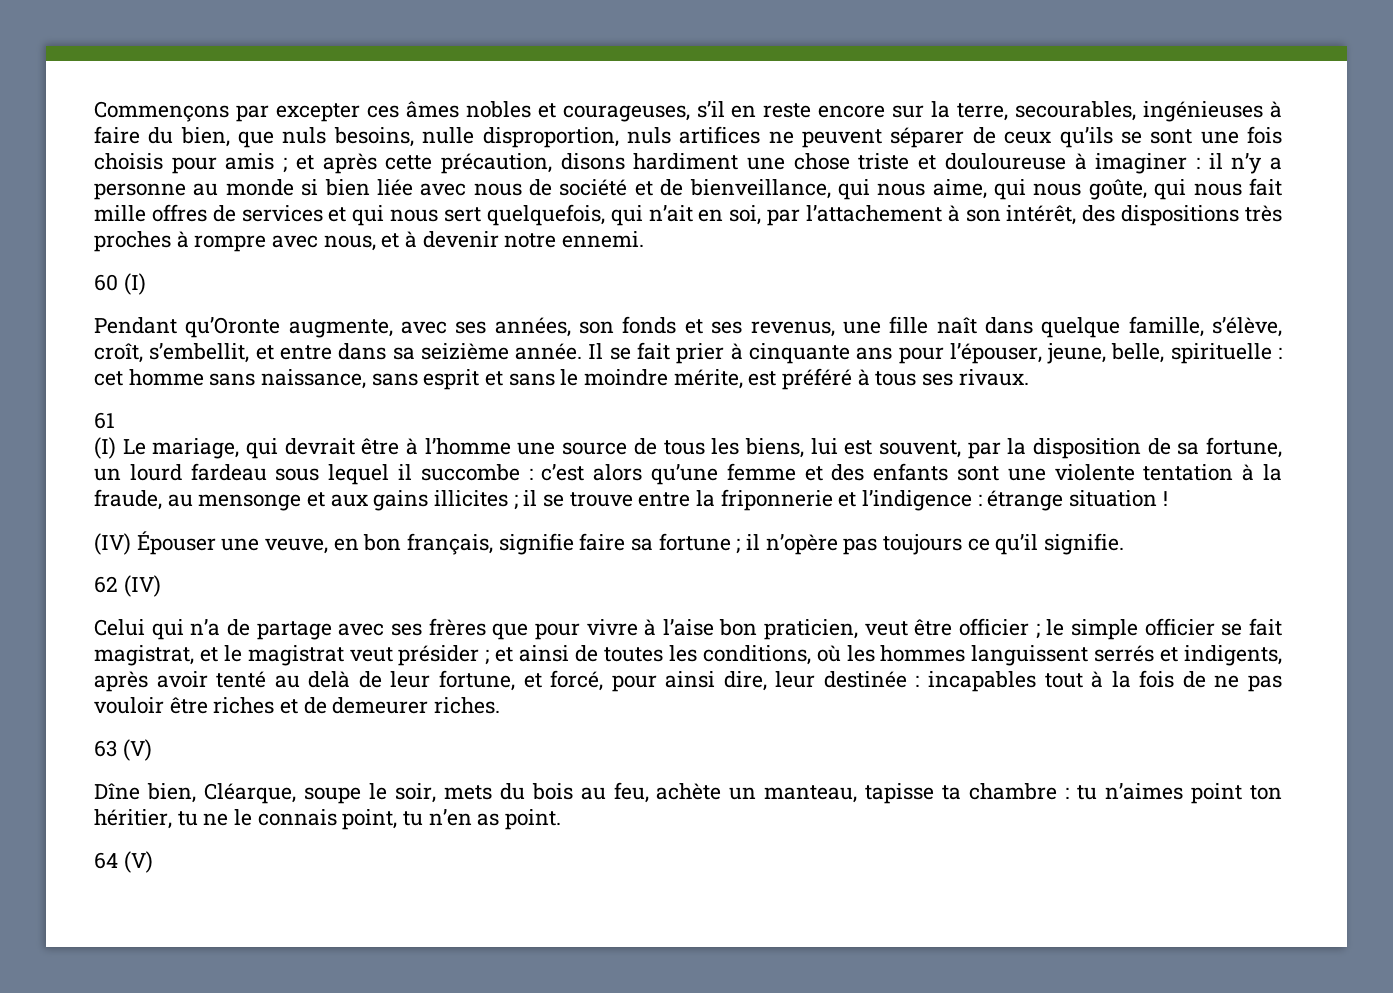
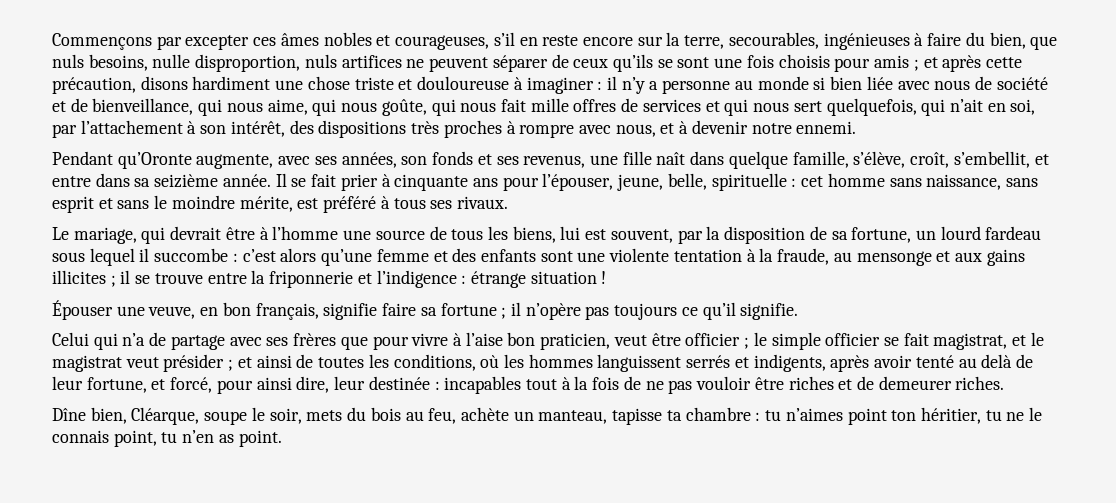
[94,273,146,295] // 60 (I) -> (857, 127) none
[94,412,115,429] [94,437,116,459] 61 // (I) -> (508, 202) none
[94,533,131,555] (IV) -> (607, 277) none
[94,575,161,597] // 62 (IV) -> (799, 311) none
[94,739,152,761] // 63 (V) -> (1005, 383) none
[94,851,153,873] // 64 (V) -> (282, 438) none

